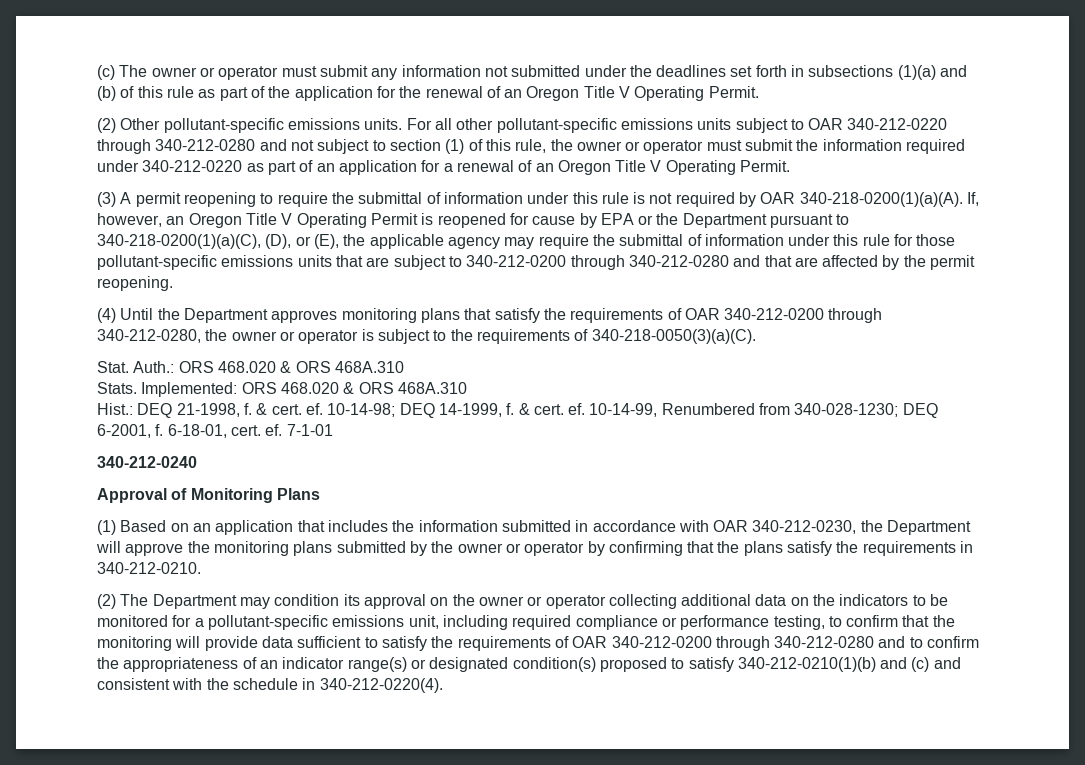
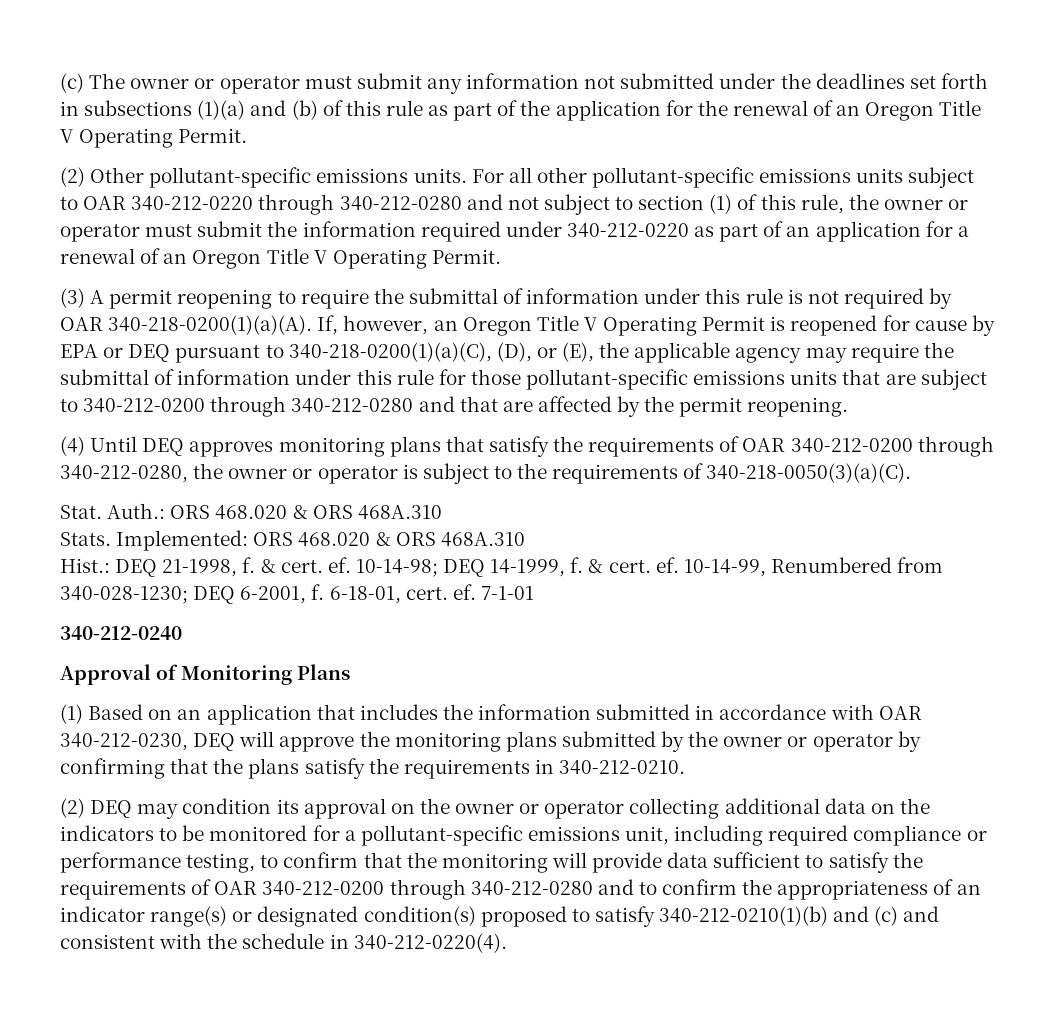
[656,213,767,228] the Department -> [128,344,171,362] DEQ
[157,308,268,323] the Department -> [142,438,185,456] DEQ
[860,520,972,535] the Department -> [193,733,236,751] DEQ
[120,594,237,609] The Department -> [90,800,133,818] DEQ

